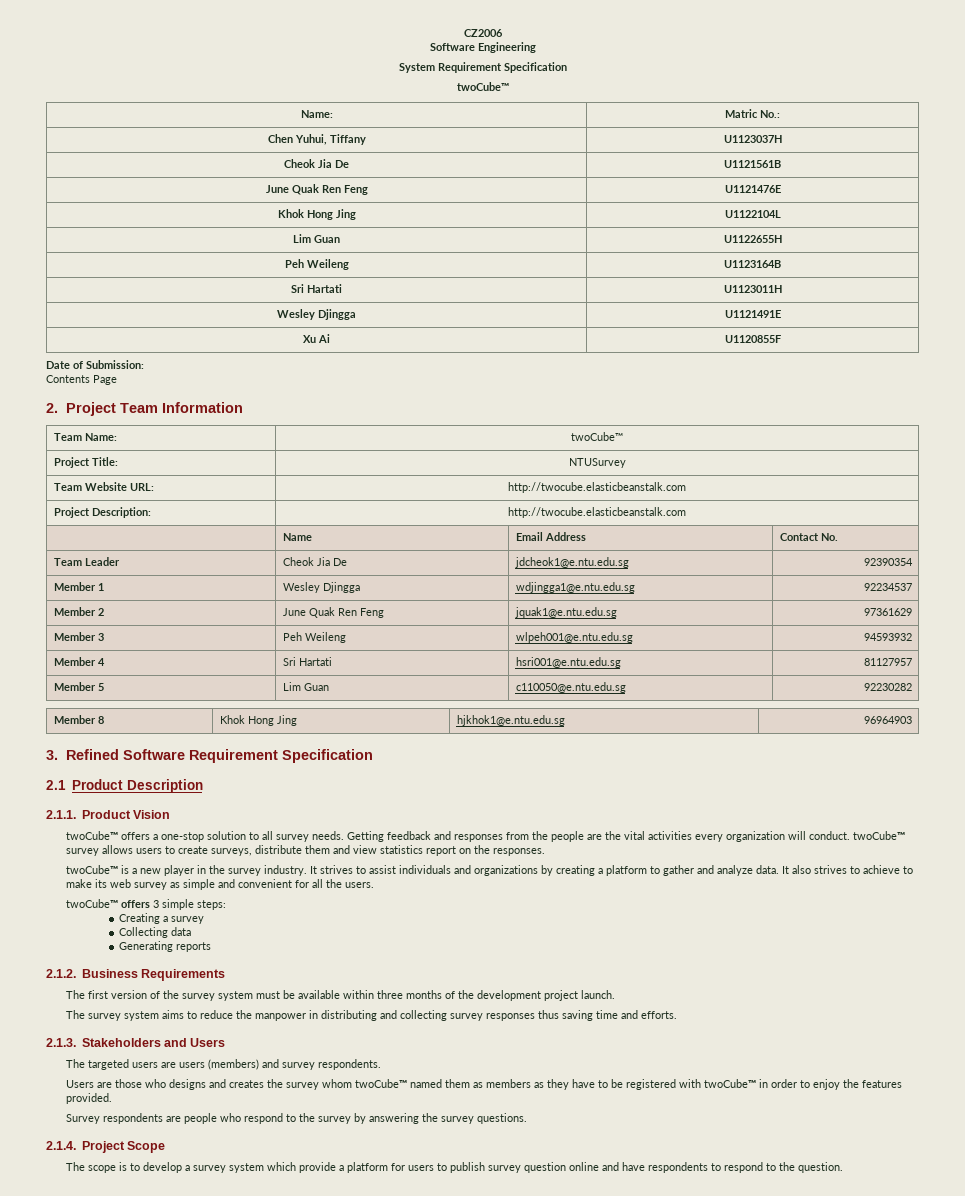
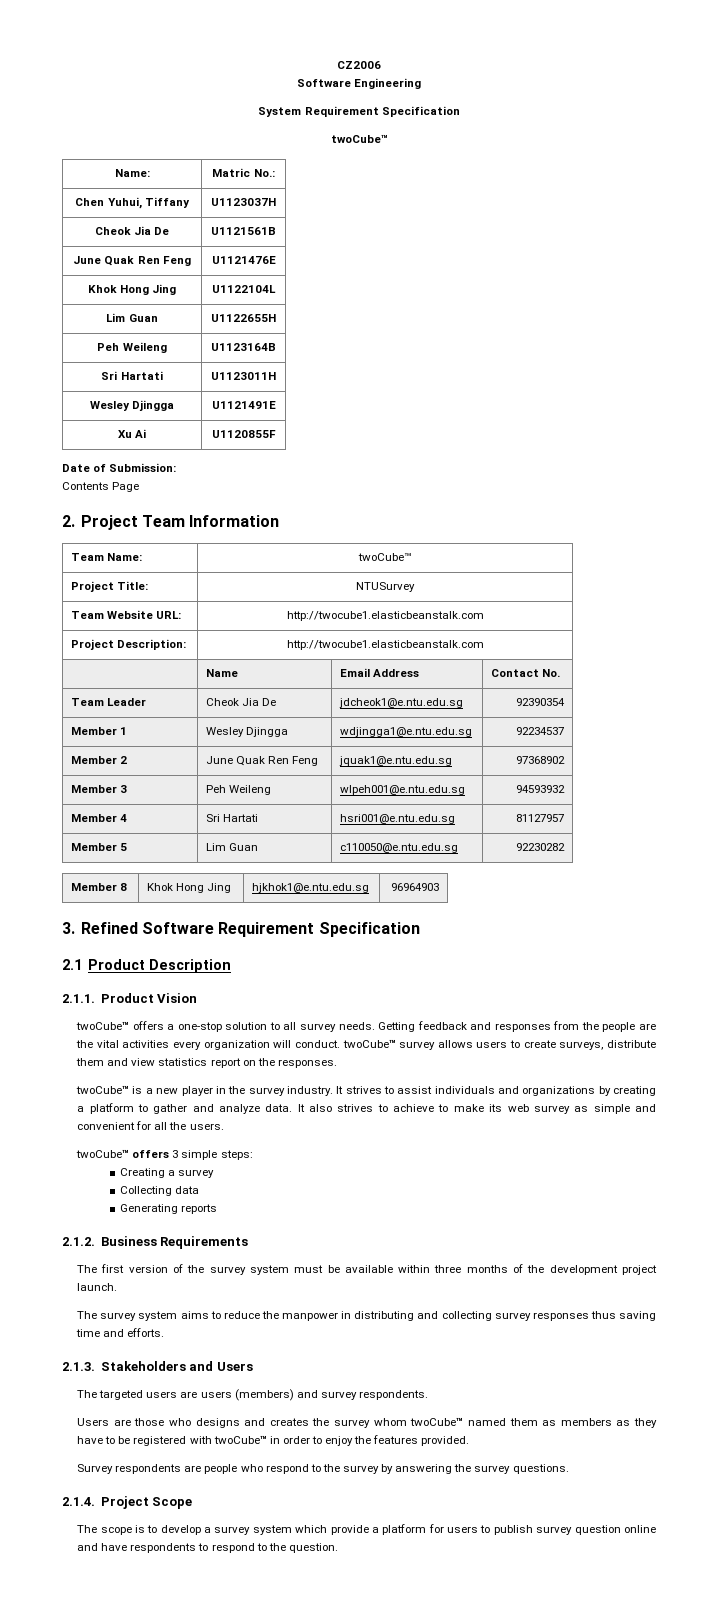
[508,482,686,493] http://twocube.elasticbeanstalk.com -> [286,611,484,621] http://twocube1.elasticbeanstalk.com
[508,507,686,518] http://twocube.elasticbeanstalk.com -> [286,640,484,650] http://twocube1.elasticbeanstalk.com
[863,608,912,616] 97361629 -> [515,756,565,764] 97368902

